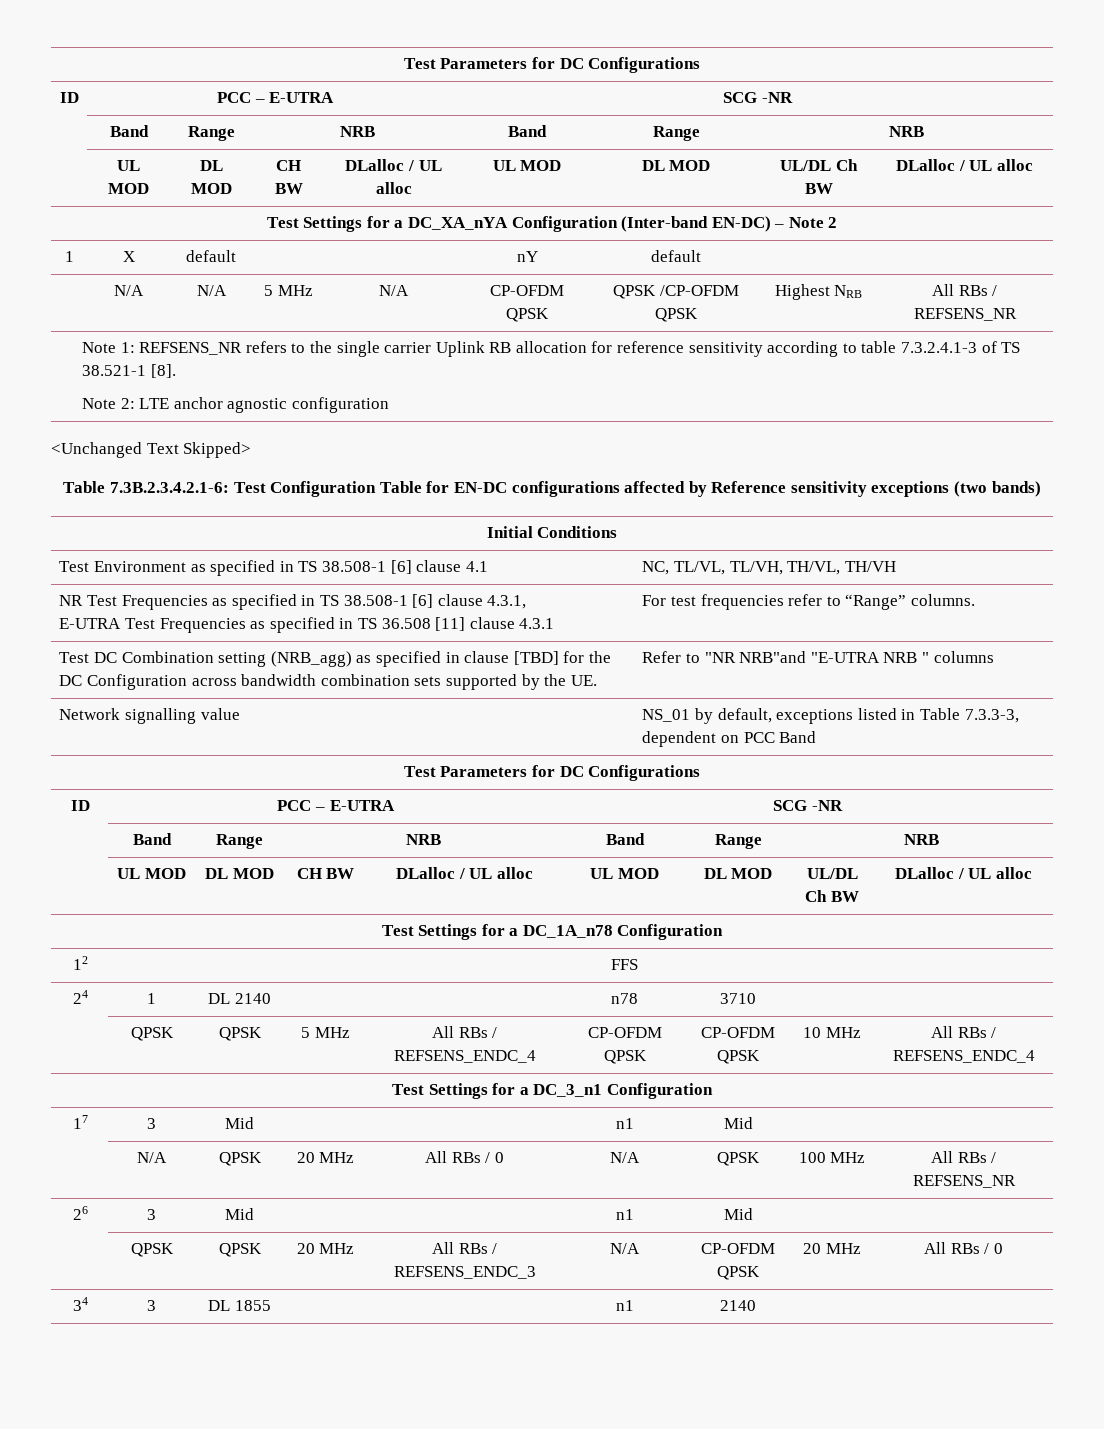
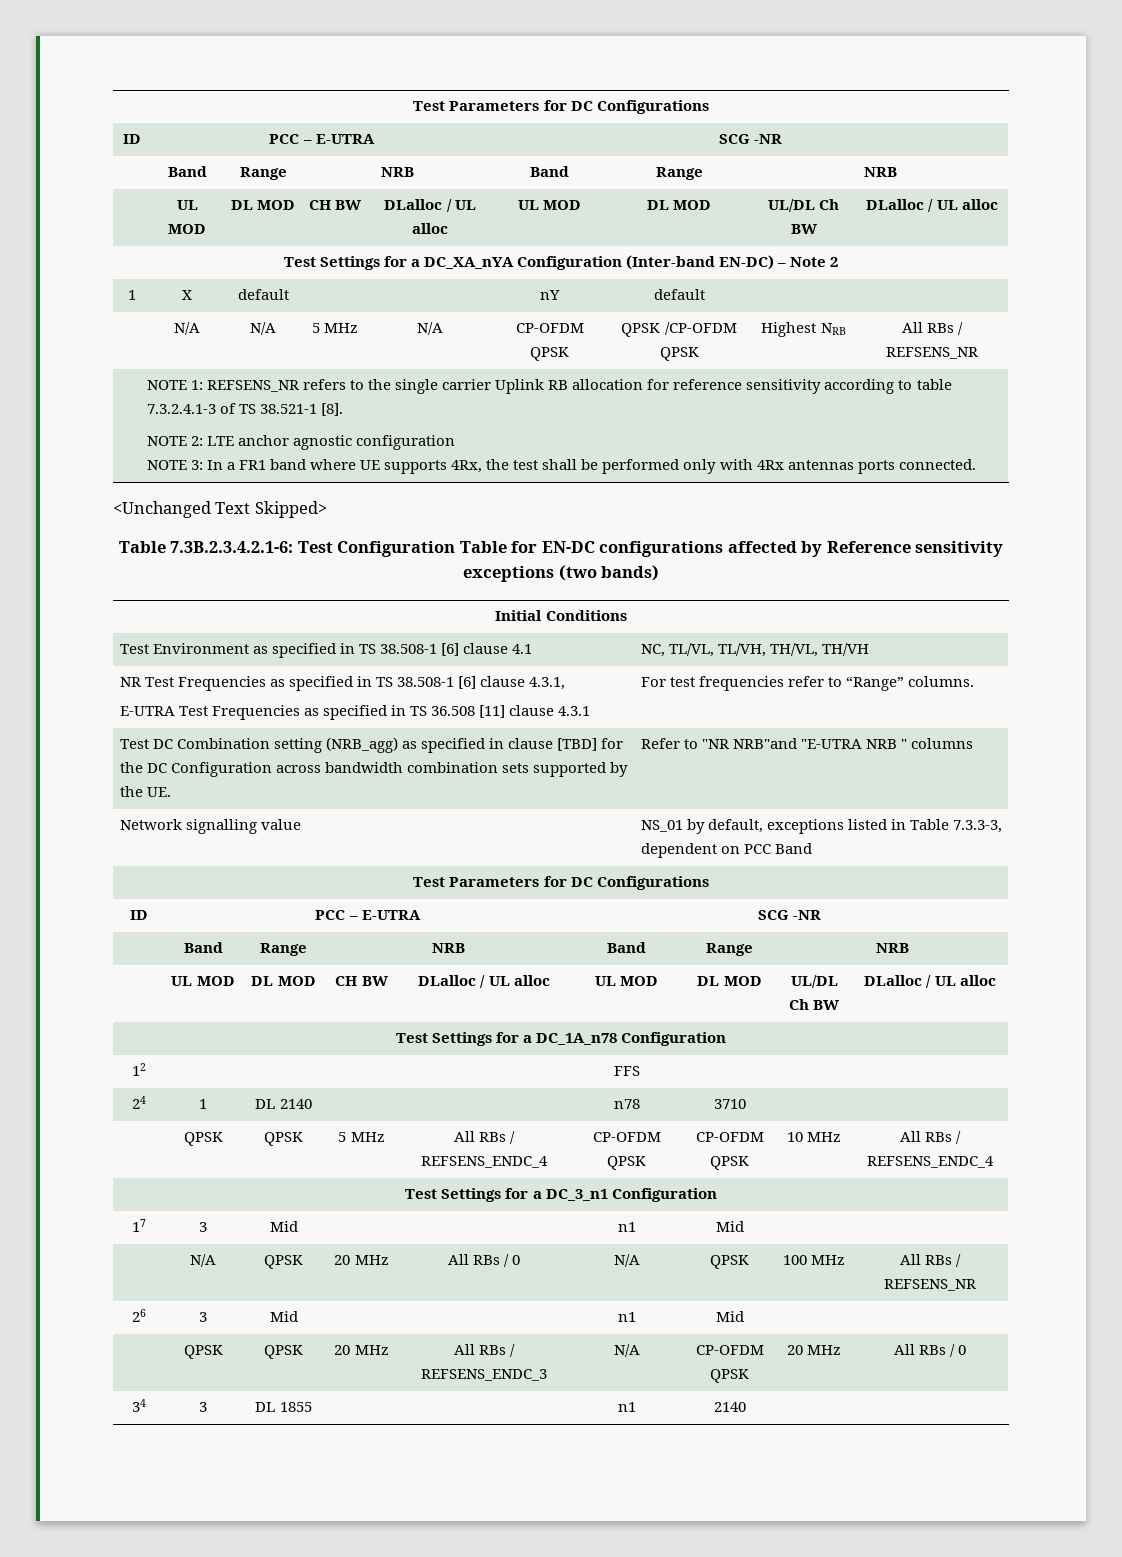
[81,342,116,353] Note -> [146,380,187,390] NOTE
[81,398,116,409] Note -> [146,436,187,446] NOTE
(389, 405) none -> [146,459,976,474] // NOTE 3: In a FR1 band where UE supports 4Rx, the test shall be performed only with 4Rx antennas ports connected.

